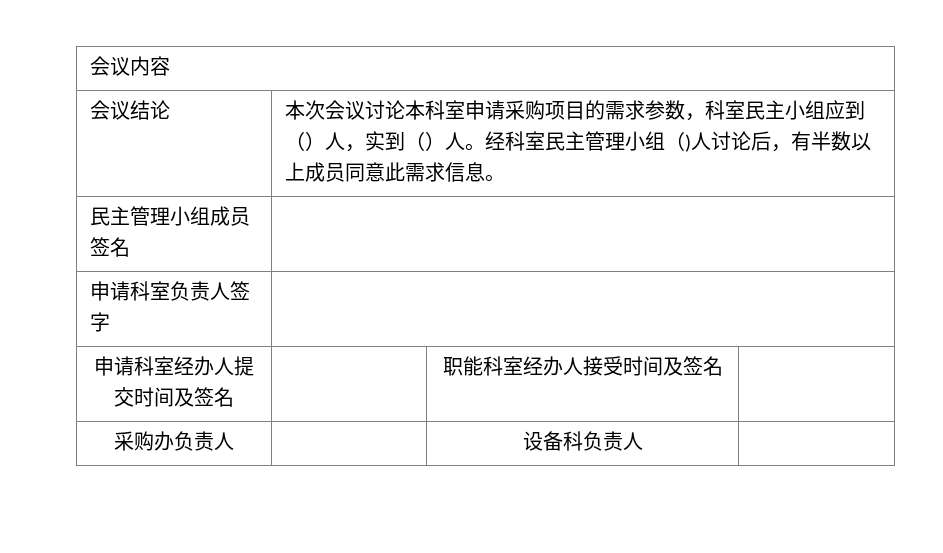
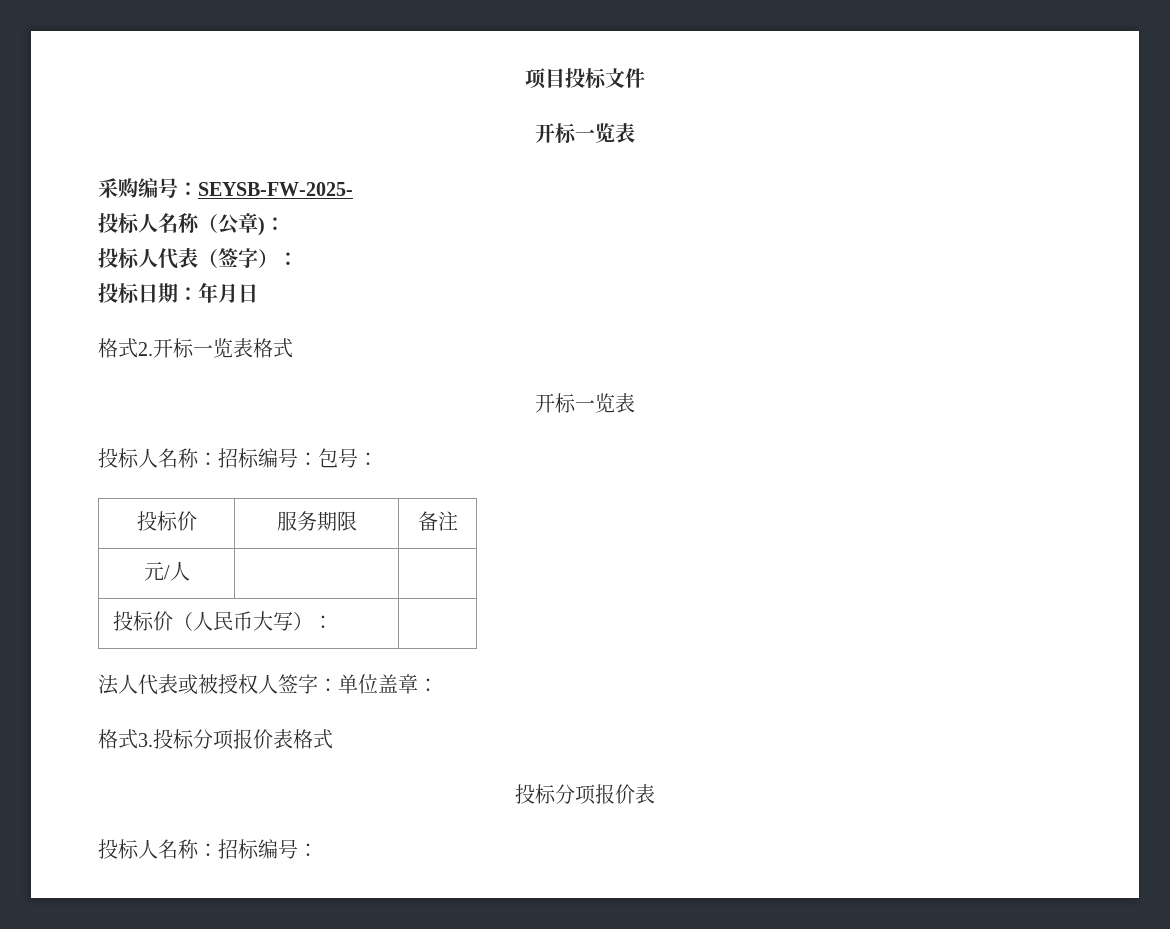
[89,56,170,76] [89,100,170,120] [284,100,865,121] [284,131,871,152] [284,162,505,182] [89,206,250,226] [89,237,130,257] [89,281,250,301] [89,312,110,332] [94,356,254,376] [114,387,234,407] [442,356,723,376] [114,431,234,451] [522,431,643,451] 会议内容 // 会议结论 | 本次会议讨论本科室申请采购项目的需求参数，科室民主小组应到（）人，实到（）人。经科室民主管理小组（)人讨论后，有半数以上成员同意此需求信息。 // 民主管理小组成员签名 | // 申请科室负责人签字 | // 申请科室经办人提交时间及签名 | | 职能科室经办人接受时间及签名 | // 采购办负责人 | | 设备科负责人 | -> [525,68,645,89] [535,123,635,144] [98,178,353,198] [98,213,285,236] [98,248,298,269] [98,282,258,304] [98,338,293,358] [535,393,635,413] [98,448,378,468] [136,511,197,531] [276,511,357,531] [417,511,458,531] [143,561,190,581] [113,611,334,631] [98,674,438,695] [98,729,333,750] [515,784,655,805] [98,839,318,859] 项目投标文件 // 开标一览表 // 采购编号：SEYSB-FW-2025- // 投标人名称（公章)： // 投标人代表（签字）： // 投标日期：年月日 // 格式2.开标一览表格式 // 开标一览表 // 投标人名称：招标编号：包号： // 投标价 | 服务期限 | 备注 // 元/人 | | // 投标价（人民币大写）： | // 法人代表或被授权人签字：单位盖章： // 格式3.投标分项报价表格式 // 投标分项报价表 // 投标人名称：招标编号：

